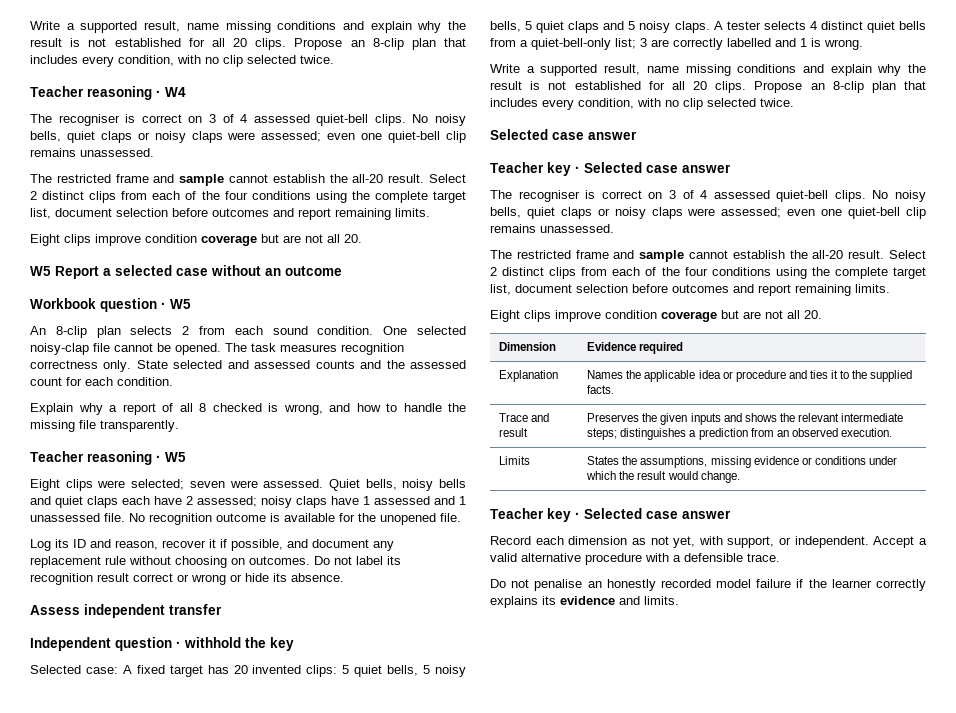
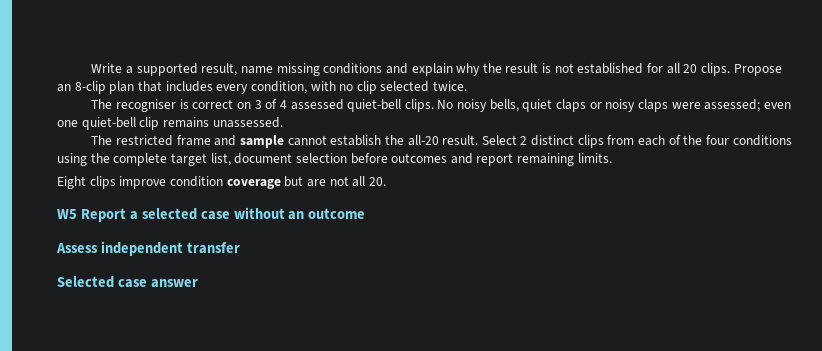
[30,86,186,100] // Teacher reasoning · W4 -> (468, 86) none
[30,298,191,312] [30,326,467,338] [30,343,404,355] [30,360,467,372] [30,377,173,386] [30,403,466,415] [30,420,179,432] [30,451,186,465] [30,479,466,491] [30,496,466,508] [30,513,461,525] [30,539,394,551] [30,556,401,568] [30,573,344,585] [30,604,222,618] [30,637,294,651] [30,665,466,677] [490,21,926,33] [490,38,863,50] [490,64,926,76] [490,81,926,93] [490,98,794,110] [490,129,637,140] [490,162,731,176] [490,190,926,202] [490,207,927,219] [490,224,614,233] [490,250,926,262] [490,267,926,279] [490,284,890,296] [490,310,822,322] [499,342,557,351] [587,342,684,354] [499,370,559,382] [587,370,913,382] [587,385,615,394] [499,413,550,422] [499,428,529,437] [587,413,904,425] [587,428,893,440] [499,456,531,465] [587,456,898,468] [586,471,740,483] [490,508,731,522] [490,536,927,548] [490,553,780,565] [490,579,926,591] [490,596,679,608] Workbook question · W5 // An 8-clip plan selects 2 from each sound condition. One selected noisy-clap file cannot be opened. The task measures recognition correctness only. State selected and assessed counts and the assessed count for each condition. // Explain why a report of all 8 checked is wrong, and how to handle the missing file transparently. // Teacher reasoning · W5 // Eight clips were selected; seven were assessed. Quiet bells, noisy bells and quiet claps each have 2 assessed; noisy claps have 1 assessed and 1 unassessed file. No recognition outcome is available for the unopened file. // Log its ID and reason, recover it if possible, and document any replacement rule without choosing on outcomes. Do not label its recognition result correct or wrong or hide its absence. // Assess independent transfer // Independent question · withhold the key // Selected case: A fixed target has 20 invented clips: 5 quiet bells, 5 noisy bells, 5 quiet claps and 5 noisy claps. A tester selects 4 distinct quiet bells from a quiet-bell-only list; 3 are correctly labelled and 1 is wrong. // Write a supported result, name missing conditions and explain why the result is not established for all 20 clips. Propose an 8-clip plan that includes every condition, with no clip selected twice. // Selected case answer // Teacher key · Selected case answer // The recogniser is correct on 3 of 4 assessed quiet-bell clips. No noisy bells, quiet claps or noisy claps were assessed; even one quiet-bell clip remains unassessed. // The restricted frame and sample cannot establish the all-20 result. Select 2 distinct clips from each of the four conditions using the complete target list, document selection before outcomes and report remaining limits. // Eight clips improve condition coverage but are not all 20. // Dimension | Evidence required // Explanation | Names the applicable idea or procedure and ties it to the supplied facts. // Trace and result | Preserves the given inputs and shows the relevant intermediate steps; distinguishes a prediction from an observed execution. // Limits | States the assumptions, missing evidence or conditions under which the result would change. // Teacher key · Selected case answer // Record each dimension as not yet, with support, or independent. Accept a valid alternative procedure with a defensible trace. // Do not penalise an honestly recorded model failure if the learner correctly explains its evidence and limits. -> [56,241,240,256] [57,276,198,288] Assess independent transfer // Selected case answer

